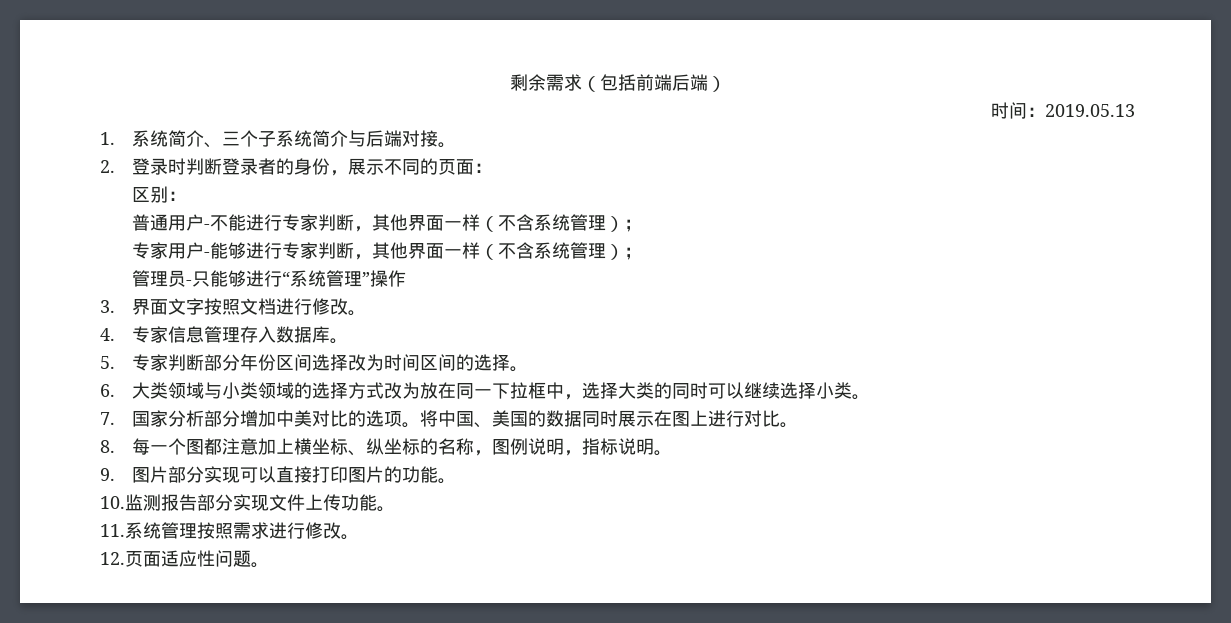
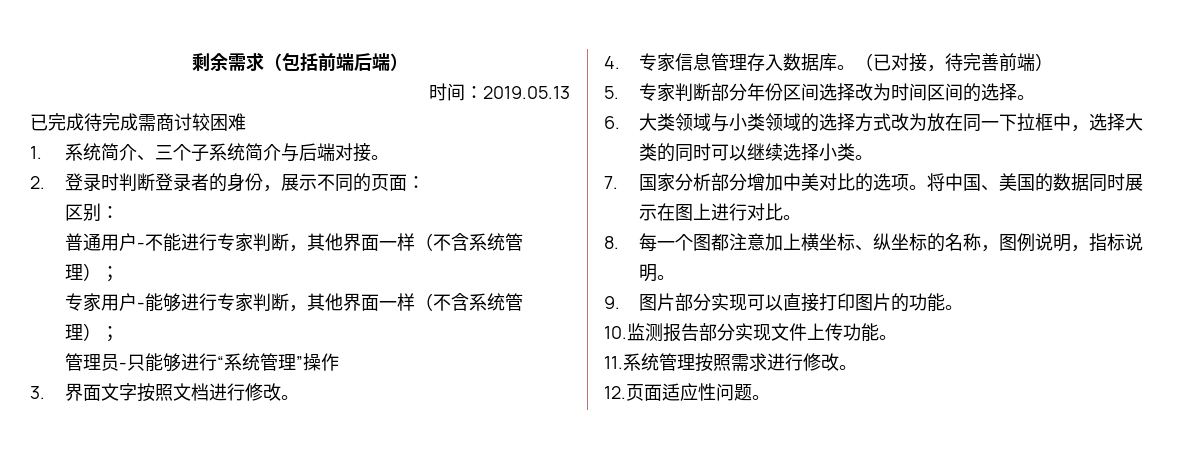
(1135, 110) none -> [30,113,246,132] // 已完成待完成需商讨较困难
(348, 341) none -> [854,53,1053,72] （已对接，待完善前端）

